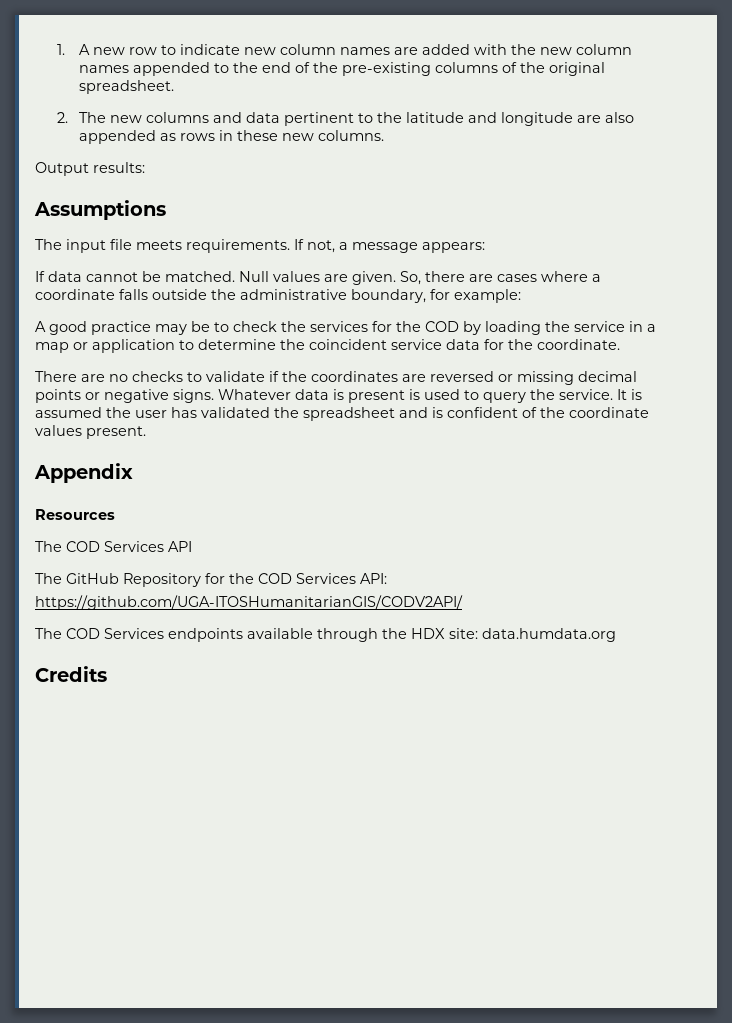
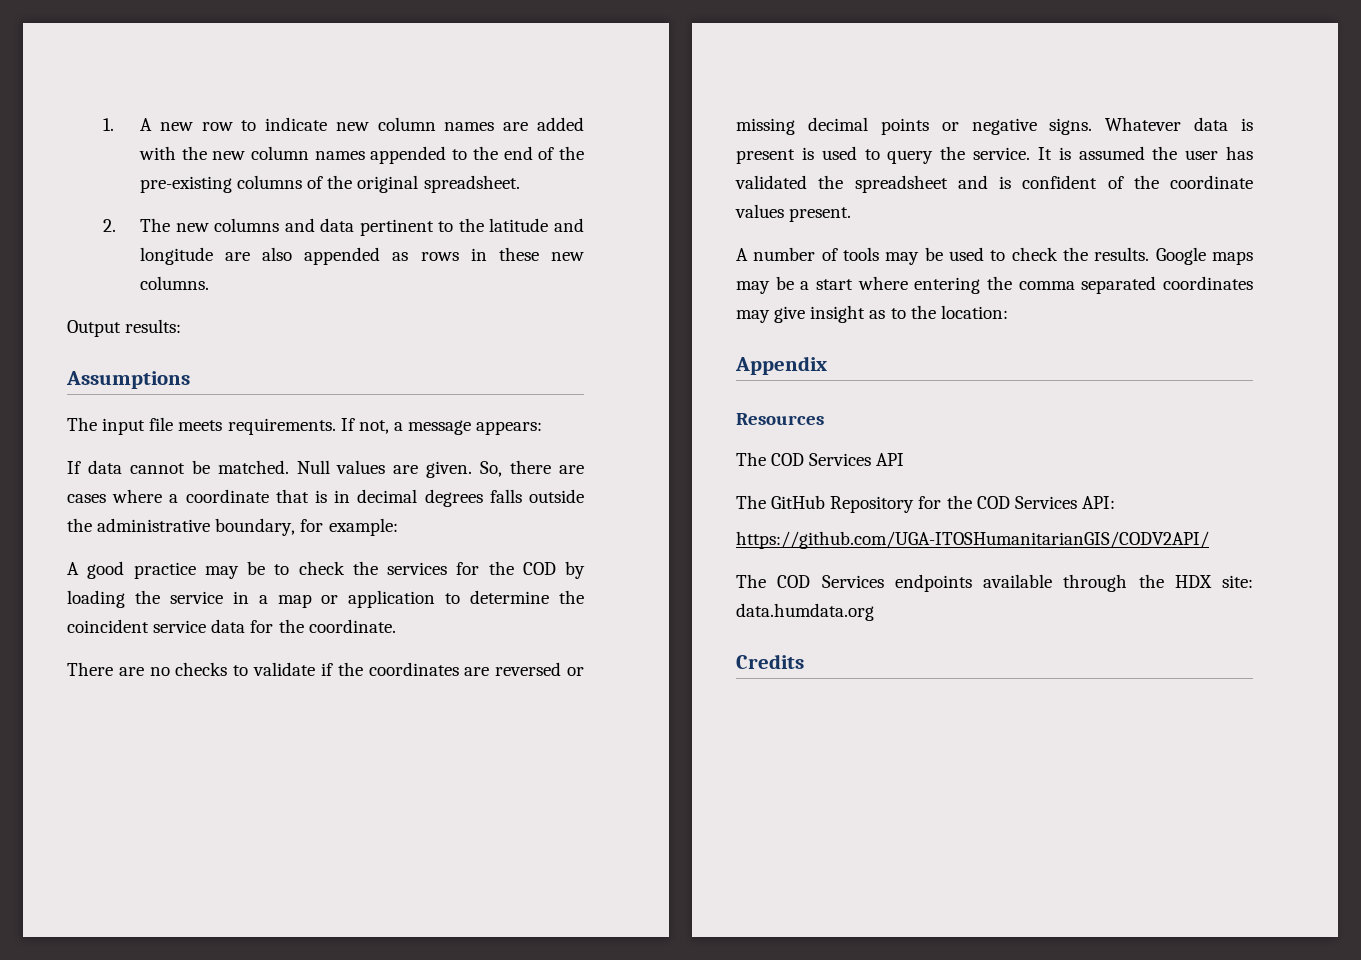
(115, 294) none -> [275,489,483,507] that is in decimal degrees
(146, 432) none -> [736,247,1253,265] [736,276,1253,294] [736,305,1008,323] // A number of tools may be used to check the results. Google maps may be a start where entering the comma separated coordinates may give insight as to the location:

